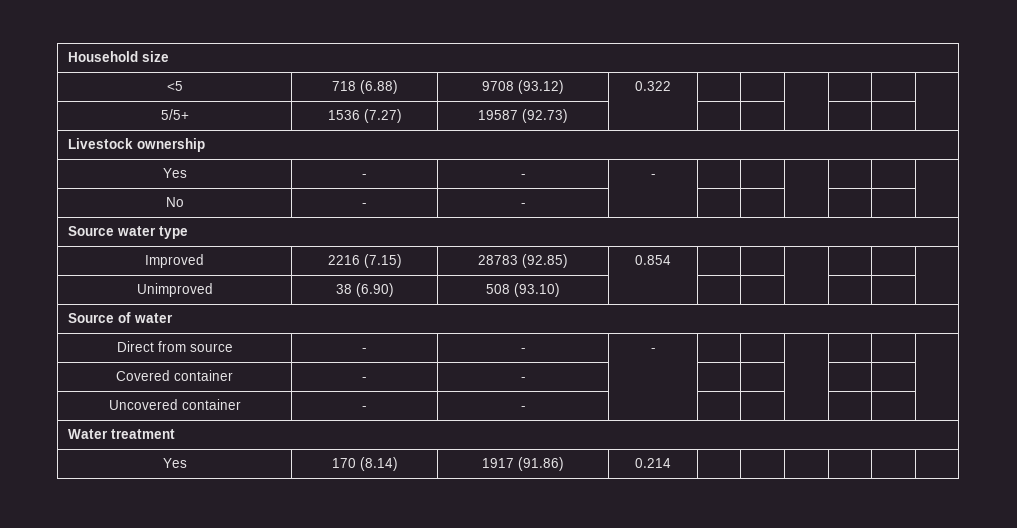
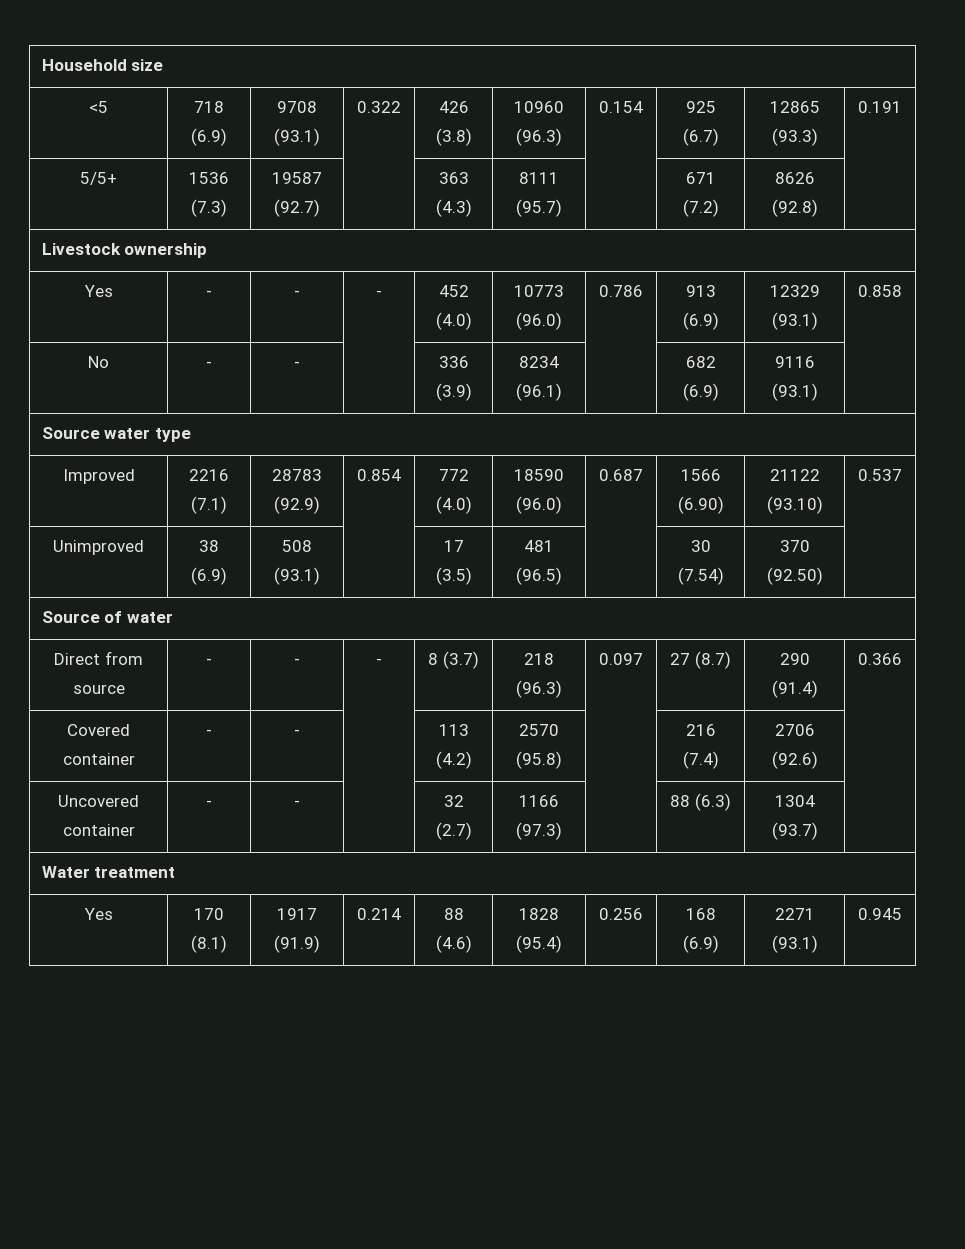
[359,80,398,94] (6.88) -> [191,128,227,146] (6.9)
[518,80,564,94] (93.12) -> [274,128,320,146] (93.1)
(671, 86) | | | | | -> [438,101,469,113] [435,128,472,146] [514,101,564,113] [516,128,562,146] [599,101,643,113] [685,101,716,113] [682,128,719,146] [769,101,820,113] [771,128,818,146] [858,101,902,113] 426 (3.8) | 10960 (96.3) | 0.154 | 925 (6.7) | 12865 (93.3) | 0.191
[363,109,402,123] (7.27) -> [191,199,227,217] (7.3)
[522,109,568,123] (92.73) | | | | | | -> [274,199,320,217] [438,172,469,184] [435,199,472,217] [519,172,559,184] [516,199,562,217] [685,172,716,184] [682,199,719,217] [774,172,815,184] [771,199,818,217] (92.7) | | 363 (4.3) | 8111 (95.7) | | 671 (7.2) | 8626 (92.8)
[165,197,184,207] [362,203,367,207] [520,203,526,207] | | | | | // No | - | - | | | | | | -> [438,285,469,297] [435,312,472,330] [514,285,564,297] [516,312,562,330] [599,285,643,297] [685,285,716,297] [682,312,719,330] [769,285,820,297] [771,312,818,330] [858,285,902,297] [88,356,109,368] [206,361,212,368] [294,361,300,368] [438,356,469,368] [435,383,472,401] [519,356,559,368] [516,383,562,401] [685,356,716,368] [682,383,719,401] [774,356,815,368] [771,383,818,401] 452 (4.0) | 10773 (96.0) | 0.786 | 913 (6.9) | 12329 (93.1) | 0.858 // No | - | - | | 336 (3.9) | 8234 (96.1) | | 682 (6.9) | 9116 (93.1)
[363,254,402,268] (7.15) -> [191,496,227,514] (7.1)
[522,254,568,268] (92.85) -> [274,496,320,514] (92.9)
(671, 260) | | | | | -> [438,469,469,481] [435,496,472,514] [514,469,564,481] [516,496,562,514] [599,469,643,481] [680,469,721,481] [677,496,724,514] [769,469,820,481] [766,496,823,514] [858,469,902,481] 772 (4.0) | 18590 (96.0) | 0.687 | 1566 (6.90) | 21122 (93.10) | 0.537
[355,283,394,297] (6.90) -> [191,567,227,585] (6.9)
[514,283,560,297] (93.10) | | | | | | -> [274,567,320,585] [443,540,464,552] [435,567,472,585] [524,540,554,552] [516,567,562,585] [690,540,711,552] [677,567,724,585] [779,540,810,552] [766,567,823,585] (93.1) | | 17 (3.5) | 481 (96.5) | | 30 (7.54) | 370 (92.50)
[116,370,233,381] [362,377,367,381] [520,377,526,381] [108,399,241,410] [362,406,367,410] [520,406,526,410] | | | | | // Covered container | - | - | | | | | | | // Uncovered container | - | - | | | | | | -> [428,651,479,669] [524,653,554,665] [516,680,562,698] [599,653,643,665] [670,651,731,669] [779,653,810,665] [771,680,818,698] [858,653,902,665] [67,724,130,736] [62,753,135,765] [206,729,212,736] [294,729,300,736] [438,724,469,736] [435,751,472,769] [519,724,559,736] [516,751,562,769] [685,724,716,736] [682,751,719,769] [774,724,815,736] [771,751,818,769] [58,795,139,807] [62,824,135,836] [206,800,212,807] [294,800,300,807] [443,795,464,807] [435,822,472,840] [519,795,559,807] [516,822,562,840] [670,793,731,811] [774,795,815,807] [771,822,818,840] 8 (3.7) | 218 (96.3) | 0.097 | 27 (8.7) | 290 (91.4) | 0.366 // Covered container | - | - | | 113 (4.2) | 2570 (95.8) | | 216 (7.4) | 2706 (92.6) | // Uncovered container | - | - | | 32 (2.7) | 1166 (97.3) | | 88 (6.3) | 1304 (93.7)
[359,457,398,471] (8.14) -> [191,935,227,953] (8.1)
[518,457,564,471] (91.86) -> [274,935,320,953] (91.9)
(671, 463) | | | | | -> [443,908,464,920] [435,935,472,953] [519,908,559,920] [516,935,562,953] [599,908,643,920] [685,908,716,920] [682,935,719,953] [774,908,815,920] [771,935,818,953] [858,908,902,920] 88 (4.6) | 1828 (95.4) | 0.256 | 168 (6.9) | 2271 (93.1) | 0.945

